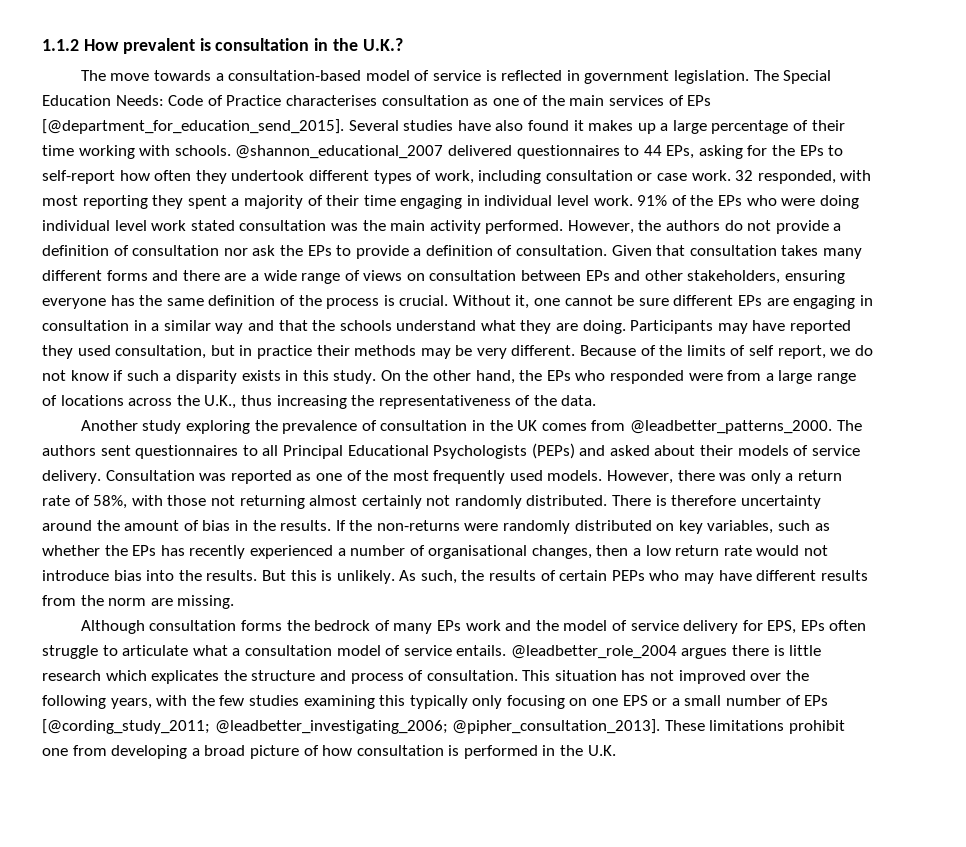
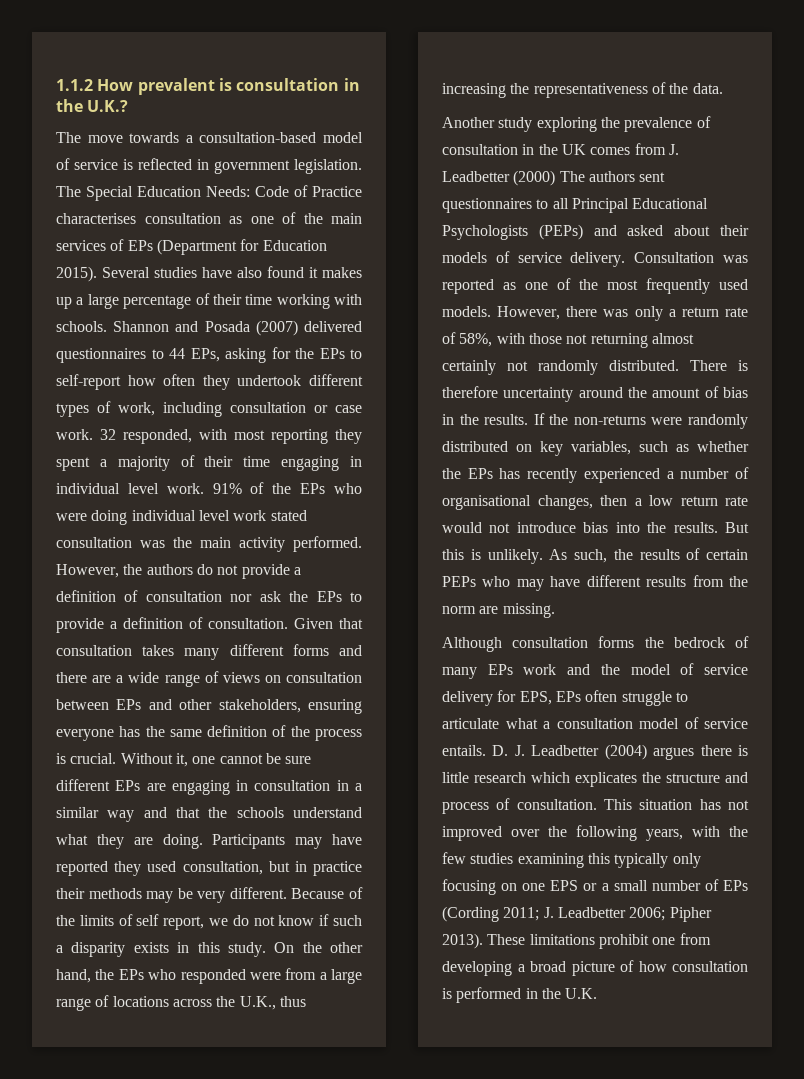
[42,119,344,134] [@department_for_education_send_2015]. -> [156,239,327,255] [56,266,97,282] (Department for Education 2015).
[235,145,444,159] @shannon_educational_2007 -> [113,320,298,336] Shannon and Posada (2007)
[629,420,832,434] @leadbetter_patterns_2000. -> [668,144,679,155] [442,170,556,186] J. Leadbetter (2000)
[510,645,677,659] @leadbetter_role_2004 -> [492,744,647,760] D. J. Leadbetter (2004)
[42,719,661,734] [@cording_study_2011; @leadbetter_investigating_2006; @pipher_consultation_2013]. -> [442,906,712,922] [442,933,483,949] (Cording 2011; J. Leadbetter 2006; Pipher 2013).

